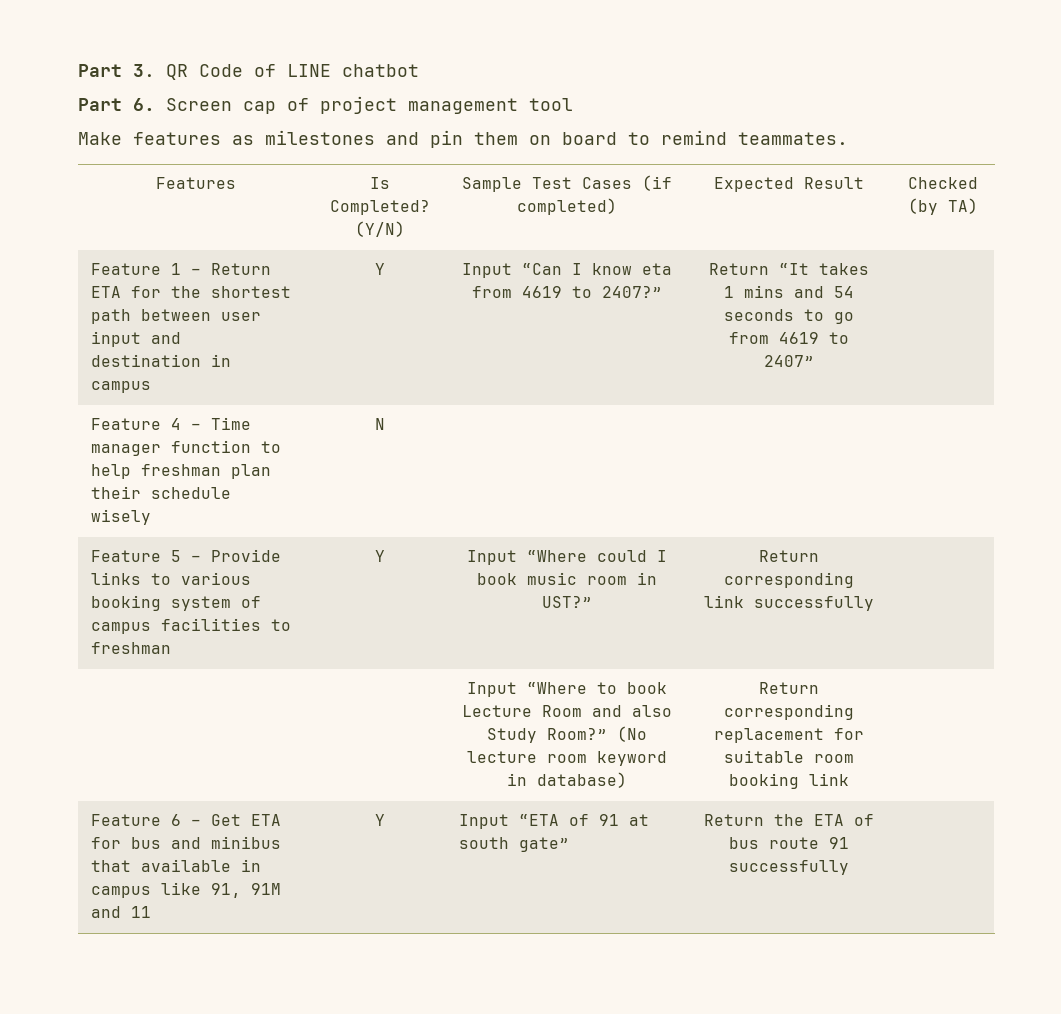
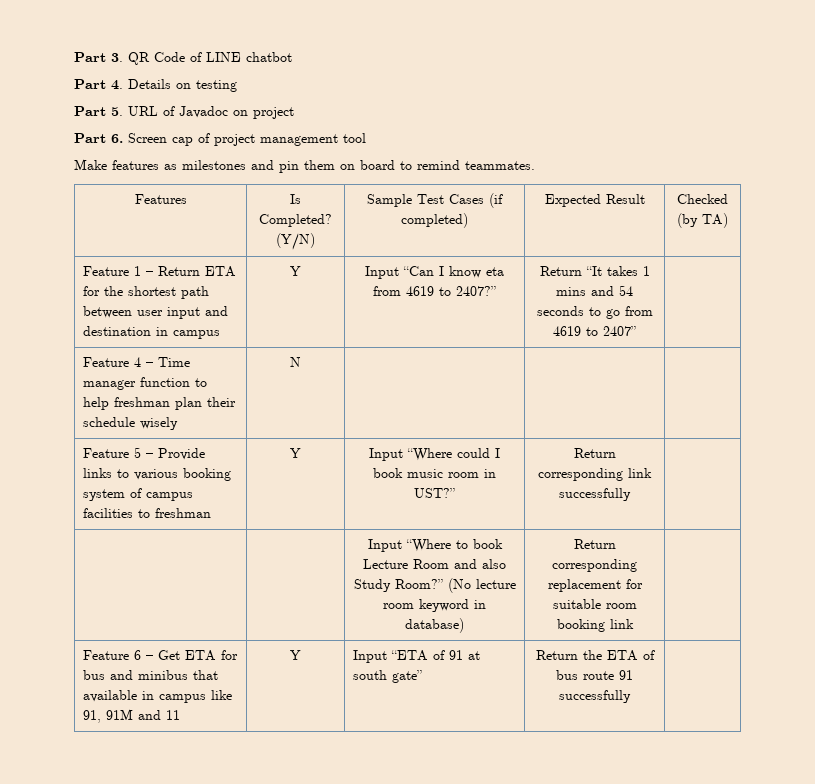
(419, 70) none -> [74,79,237,92] [74,106,294,119] // Part 4. Details on testing // Part 5. URL of Javadoc on project

